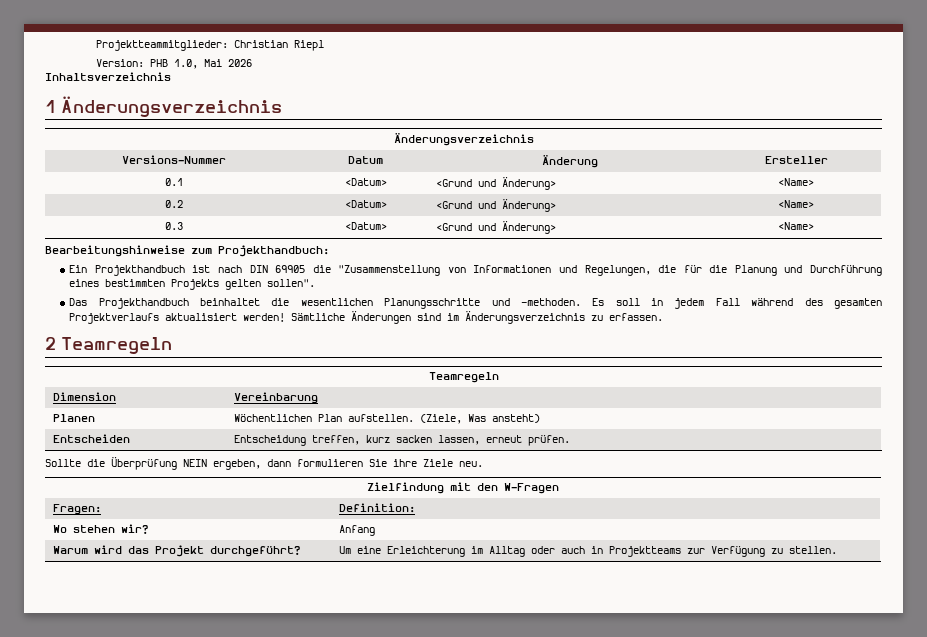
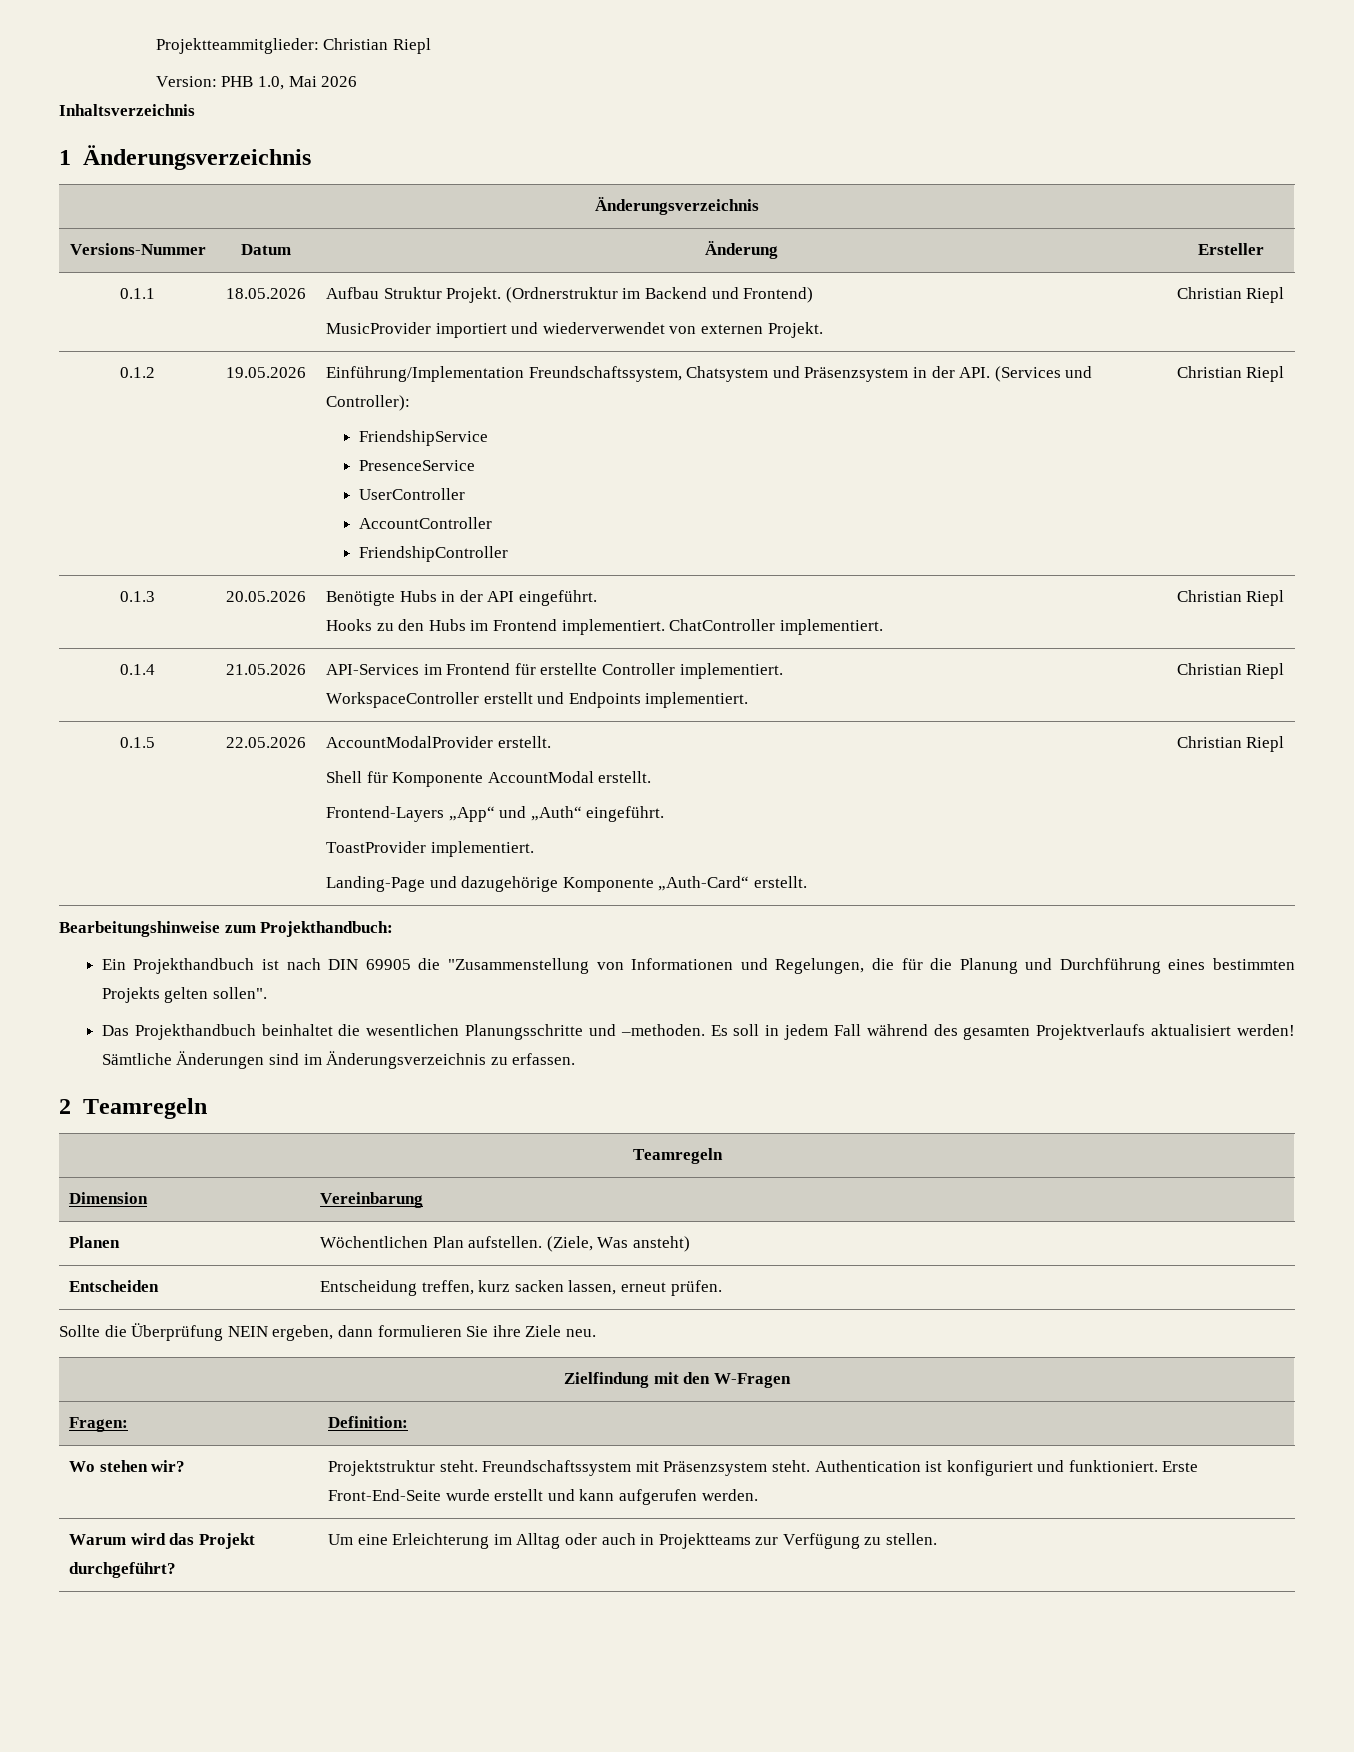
[165,178,183,186] [344,178,387,186] [435,177,556,190] [778,178,814,186] [165,200,183,208] [344,200,387,208] [435,199,556,212] [778,200,814,208] [165,222,183,230] [344,222,387,230] [435,221,556,234] [778,222,814,230] 0.1 | <Datum> | <Grund und Änderung> | <Name> // 0.2 | <Datum> | <Grund und Änderung> | <Name> // 0.3 | <Datum> | <Grund und Änderung> | <Name> -> [120,288,155,299] [226,288,306,299] [325,287,814,303] [325,322,823,338] [1176,287,1285,303] [120,367,155,378] [226,367,306,378] [325,366,1093,382] [325,395,410,411] [359,430,489,446] [359,460,476,471] [359,488,466,500] [359,517,493,529] [359,546,509,562] [1176,366,1285,382] [120,591,155,602] [226,591,306,602] [325,590,597,606] [325,619,883,635] [1176,590,1285,606] [120,664,155,675] [226,664,306,675] [325,663,783,679] [325,692,749,708] [1176,663,1285,679] [120,737,155,748] [226,737,306,748] [325,736,551,748] [325,771,652,787] [325,806,665,822] [325,841,534,857] [325,876,807,892] [1176,736,1285,752] 0.1.1 | 18.05.2026 | Aufbau Struktur Projekt. (Ordnerstruktur im Backend und Frontend) // MusicProvider importiert und wiederverwendet von externen Projekt. | Christian Riepl // 0.1.2 | 19.05.2026 | Einführung/Implementation Freundschaftssystem, Chatsystem und Präsenzsystem in der API. (Services und Controller): // FriendshipService // PresenceService // UserController // AccountController // FriendshipController | Christian Riepl // 0.1.3 | 20.05.2026 | Benötigte Hubs in der API eingeführt. // Hooks zu den Hubs im Frontend implementiert. ChatController implementiert. | Christian Riepl // 0.1.4 | 21.05.2026 | API-Services im Frontend für erstellte Controller implementiert. // WorkspaceController erstellt und Endpoints implementiert. | Christian Riepl // 0.1.5 | 22.05.2026 | AccountModalProvider erstellt. // Shell für Komponente AccountModal erstellt. // Frontend-Layers „App“ und „Auth“ eingeführt. // ToastProvider implementiert. // Landing-Page und dazugehörige Komponente „Auth-Card“ erstellt. | Christian Riepl
[338,525,375,536] Anfang -> [327,1460,1199,1476] [327,1489,758,1505] Projektstruktur steht. Freundschaftssystem mit Präsenzsystem steht. Authentication ist konfiguriert und funktioniert. Erste Front-End-Seite wurde erstellt und kann aufgerufen werden.

